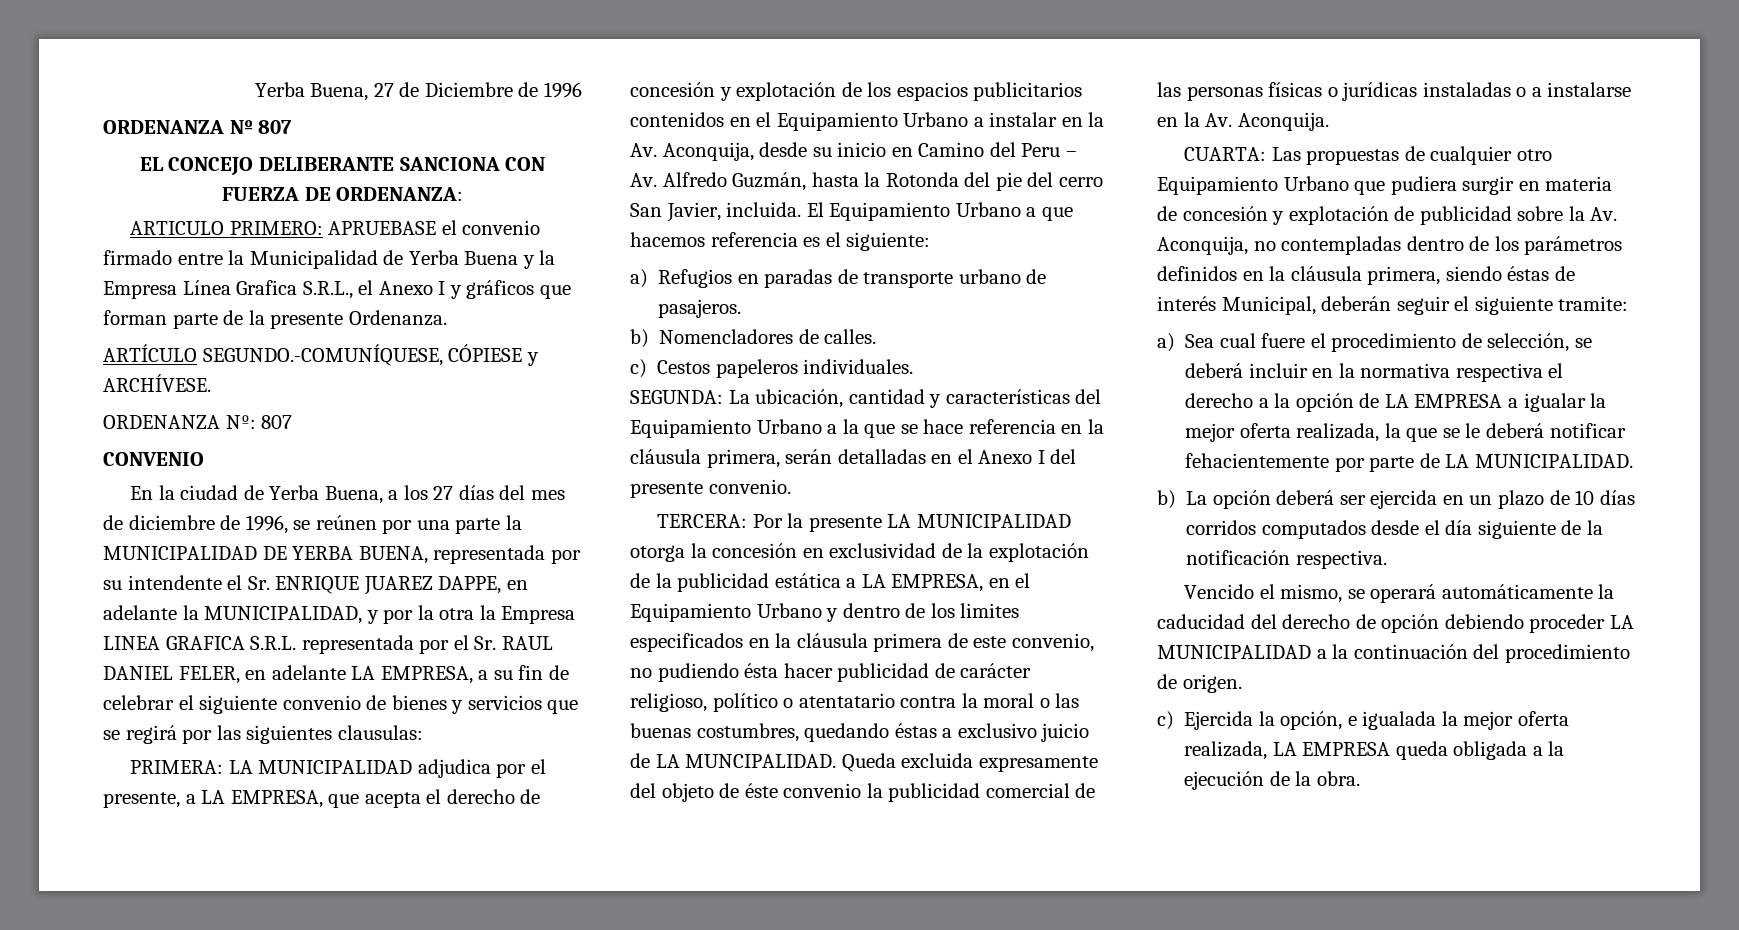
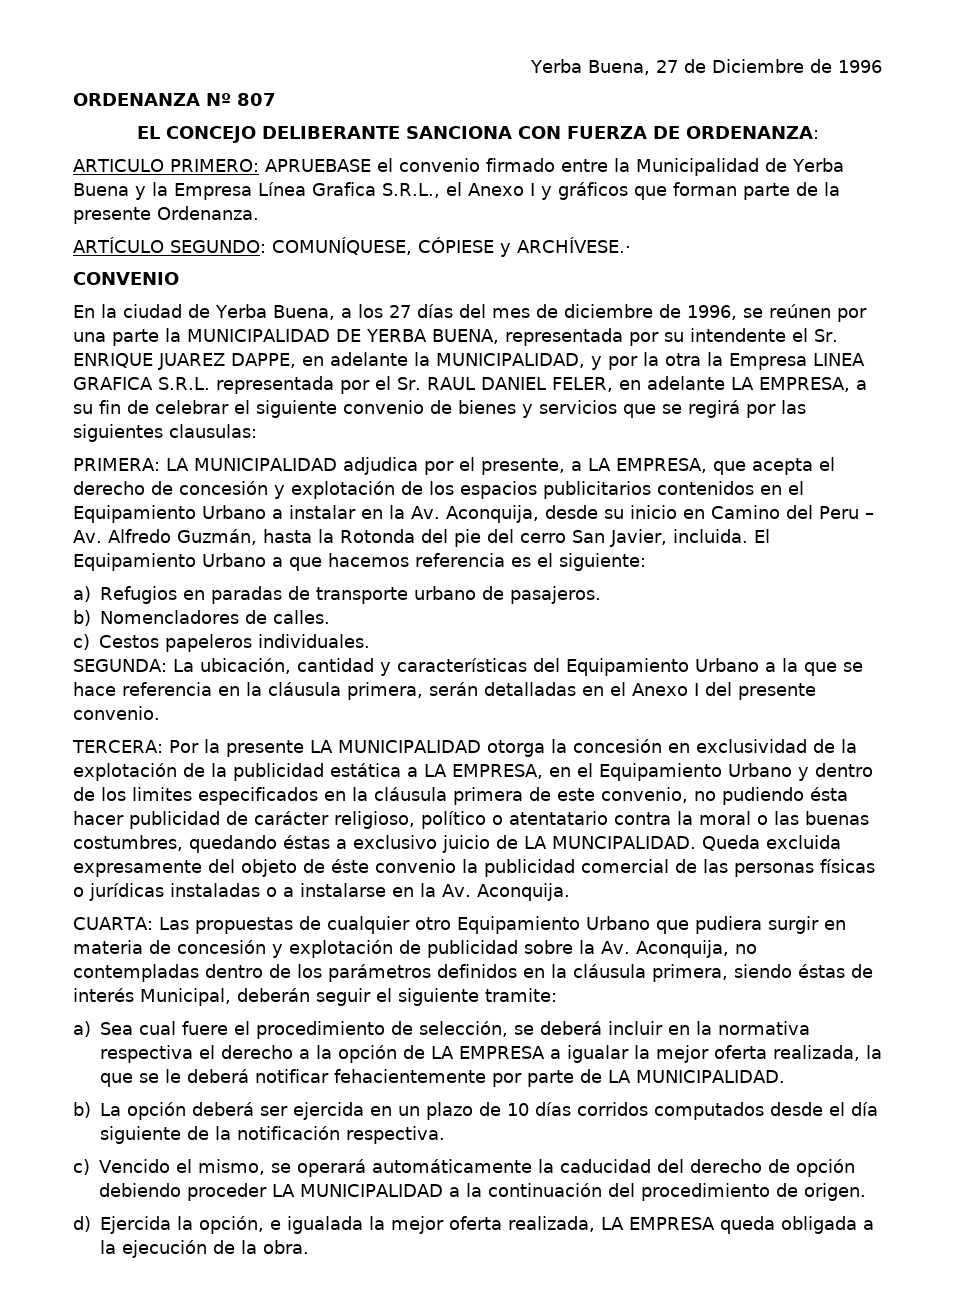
[202,344,539,366] [103,374,211,392] [103,415,293,429] SEGUNDO.-COMUNÍQUESE, CÓPIESE y ARCHÍVESE. // ORDENANZA Nº: 807 -> [169,237,631,257] SEGUNDO: COMUNÍQUESE, CÓPIESE y ARCHÍVESE.·
(1387, 559) none -> [73,1159,90,1175] c)
[1157,711,1174,730] c) -> [73,1216,91,1232] d)

